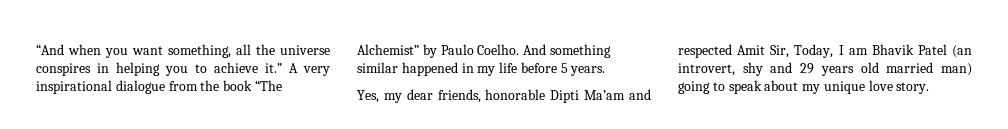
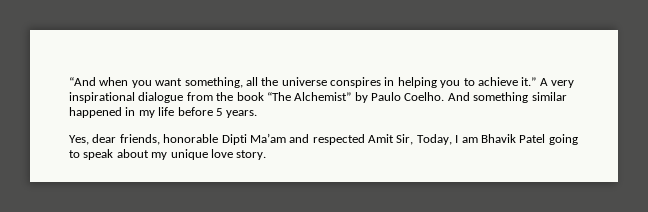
[383,93,402,103] my -> (89, 140) none
[952,45,972,58] [678,62,972,76] (an introvert, shy and 29 years old married man) -> (546, 138) none

